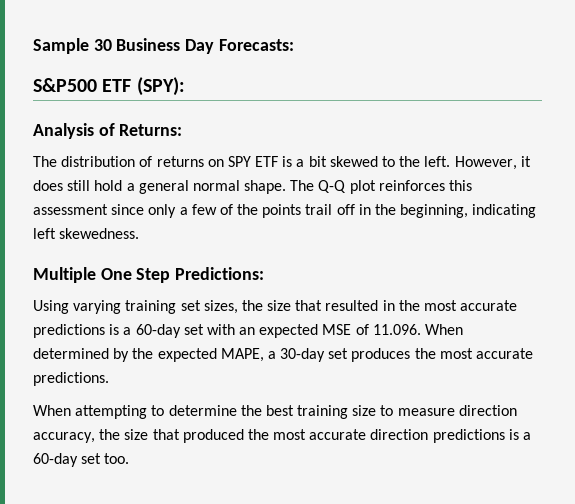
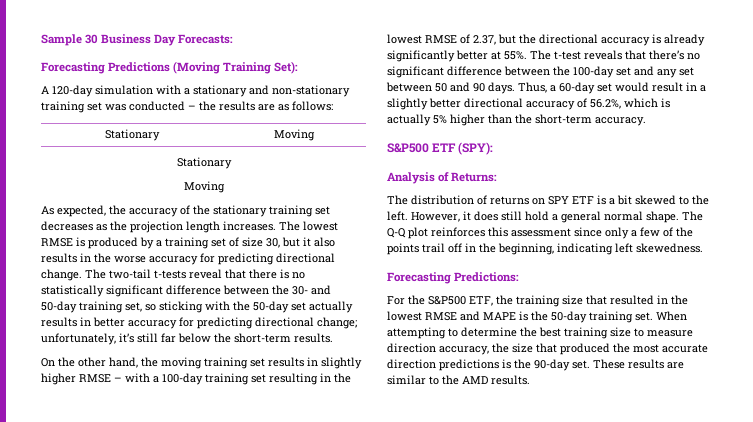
(294, 45) none -> [41,61,299,74] [41,85,350,97] [41,101,333,113] [105,129,160,141] [274,129,315,141] [176,157,232,169] [183,181,225,193] [41,205,330,217] [41,221,338,233] [41,237,335,249] [41,253,335,265] [41,269,305,281] [41,285,331,297] [41,301,353,313] [41,317,357,329] [41,333,333,345] [41,357,362,369] [41,373,351,385] [387,34,705,46] [387,50,700,62] [387,66,694,78] [386,82,706,94] [387,98,670,110] [387,114,646,126] // Forecasting Predictions (Moving Training Set): // A 120-day simulation with a stationary and non-stationary training set was conducted – the results are as follows: // Stationary | Moving // Stationary // Moving // As expected, the accuracy of the stationary training set decreases as the projection length increases. The lowest RMSE is produced by a training set of size 30, but it also results in the worse accuracy for predicting directional change. The two-tail t-tests reveal that there is no statistically significant difference between the 30- and 50-day training set, so sticking with the 50-day set actually results in better accuracy for predicting directional change; unfortunately, it’s still far below the short-term results. // On the other hand, the moving training set results in slightly higher RMSE – with a 100-day training set resulting in the lowest RMSE of 2.37, but the directional accuracy is already significantly better at 55%. The t-test reveals that there’s no significant difference between the 100-day set and any set between 50 and 90 days. Thus, a 60-day set would result in a slightly better directional accuracy of 56.2%, which is actually 5% higher than the short-term accuracy.
[33,267,265,283] [33,300,263,314] Multiple One Step Predictions: // Using varying training set sizes, the -> [387,272,520,284] [387,295,560,307] Forecasting Predictions: // For the S&P500 ETF, the training
[424,300,518,311] [33,324,464,338] [33,348,534,362] [33,372,109,386] most accurate predictions is a 60-day set with an expected MSE of 11.096. When determined by the expected MAPE, a 30-day set produces the most accurate predictions. // -> [387,311,653,323] lowest RMSE and MAPE is the 50-day training set.
[523,432,532,440] [33,453,130,467] a 60-day set too. -> [514,359,684,371] [387,375,530,385] the 90-day set. These results are similar to the AMD results.

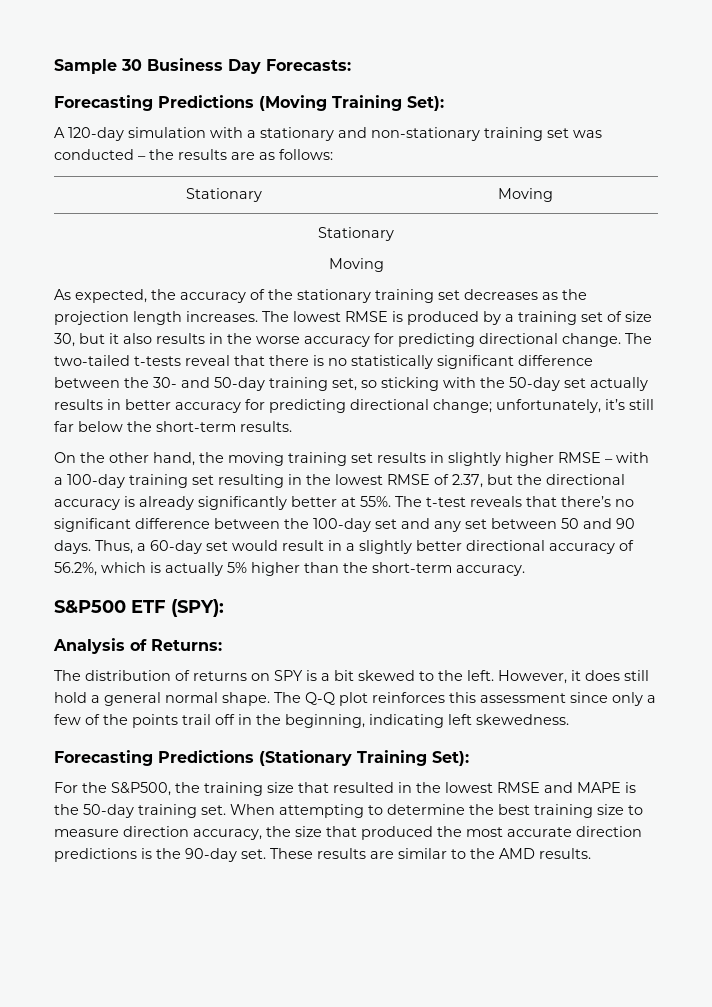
[109,269,151,279] two-tail -> [54,355,130,366] two-tailed
[572,196,594,204] ETF -> (303, 675) none
[454,272,520,282] Predictions: -> [158,750,469,766] Predictions (Stationary Training Set):
[428,296,493,306] S&P500 ETF, -> [111,782,171,796] S&P500,

